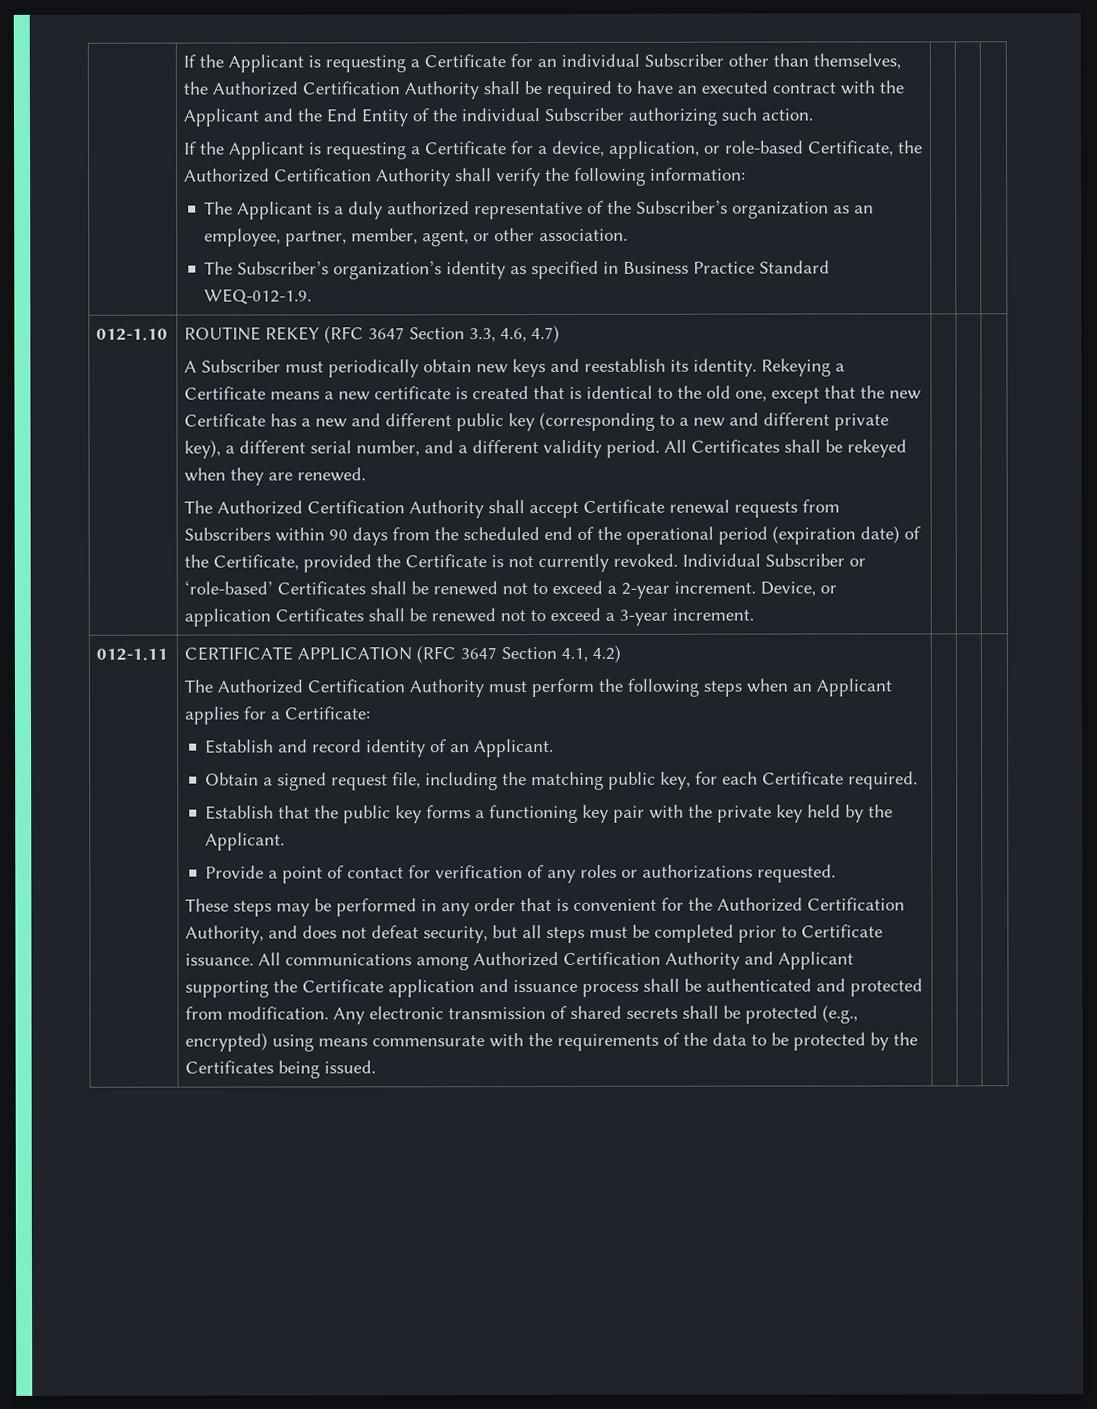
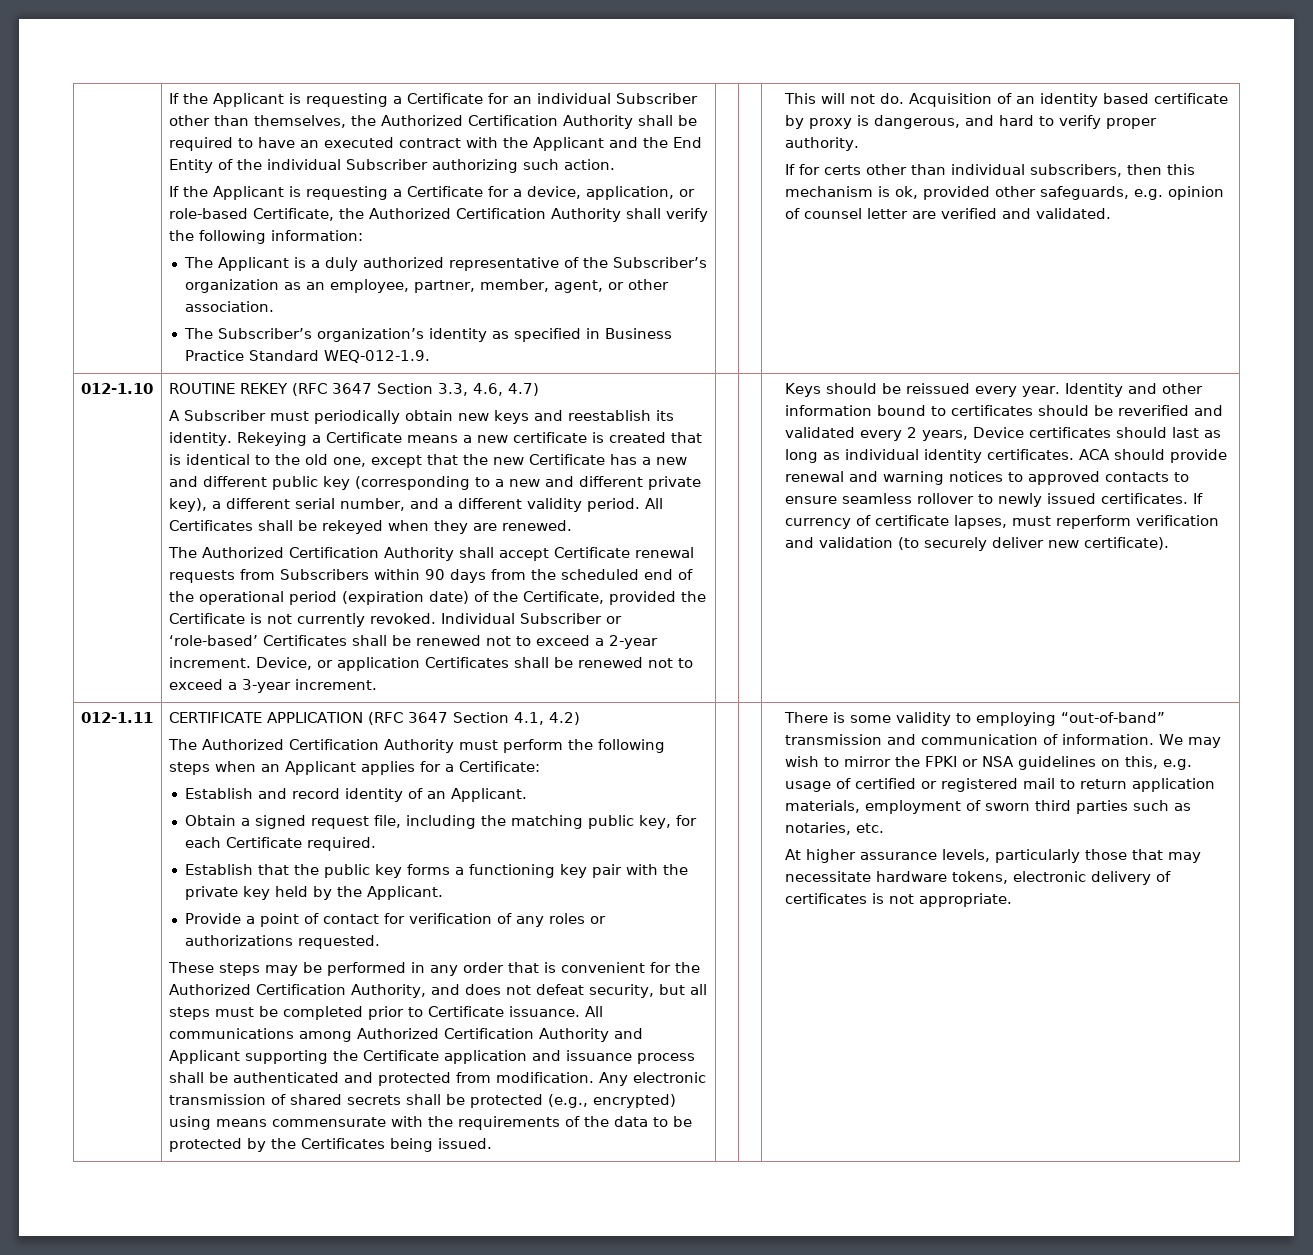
(313, 296) none -> [783,93,1228,107] [784,115,1157,129] [784,137,859,151] [784,164,1195,177] [784,186,1224,200] [784,208,1111,219] This will not do. Acquisition of an identity based certificate by proxy is dangerous, and hard to verify proper authority. // If for certs other than individual subscribers, then this mechanism is ok, provided other safeguards, e.g. opinion of counsel letter are verified and validated.
(755, 614) none -> [784,383,1203,397] [784,405,1223,416] [784,427,1221,441] [784,449,1227,463] [784,471,1189,485] [784,493,1203,507] [784,515,1219,529] [784,537,1169,551] Keys should be reissued every year. Identity and other information bound to certificates should be reverified and validated every 2 years, Device certificates should last as long as individual identity certificates. ACA should provide renewal and warning notices to approved contacts to ensure seamless rollover to newly issued certificates. If currency of certificate lapses, must reperform verification and validation (to securely deliver new certificate).
(377, 1067) none -> [783,712,1165,726] [784,734,1221,748] [784,756,1192,770] [784,778,1215,792] [784,800,1191,814] [784,822,884,835] [784,849,1201,863] [784,871,1171,885] [784,893,1012,907] There is some validity to employing “out-of-band” transmission and communication of information. We may wish to mirror the FPKI or NSA guidelines on this, e.g. usage of certified or registered mail to return application materials, employment of sworn third parties such as notaries, etc. // At higher assurance levels, particularly those that may necessitate hardware tokens, electronic delivery of certificates is not appropriate.

